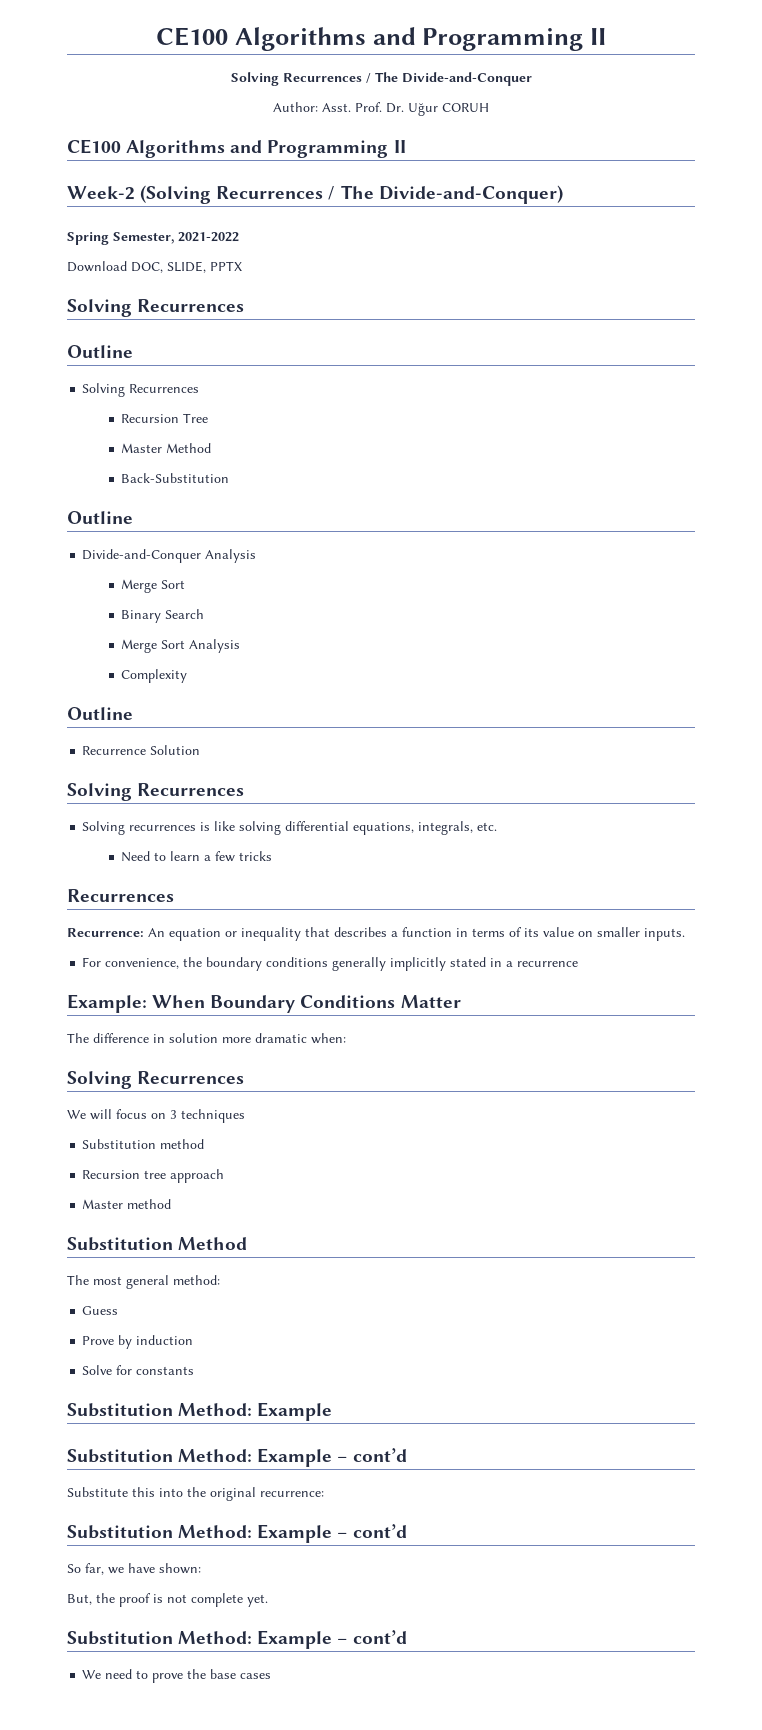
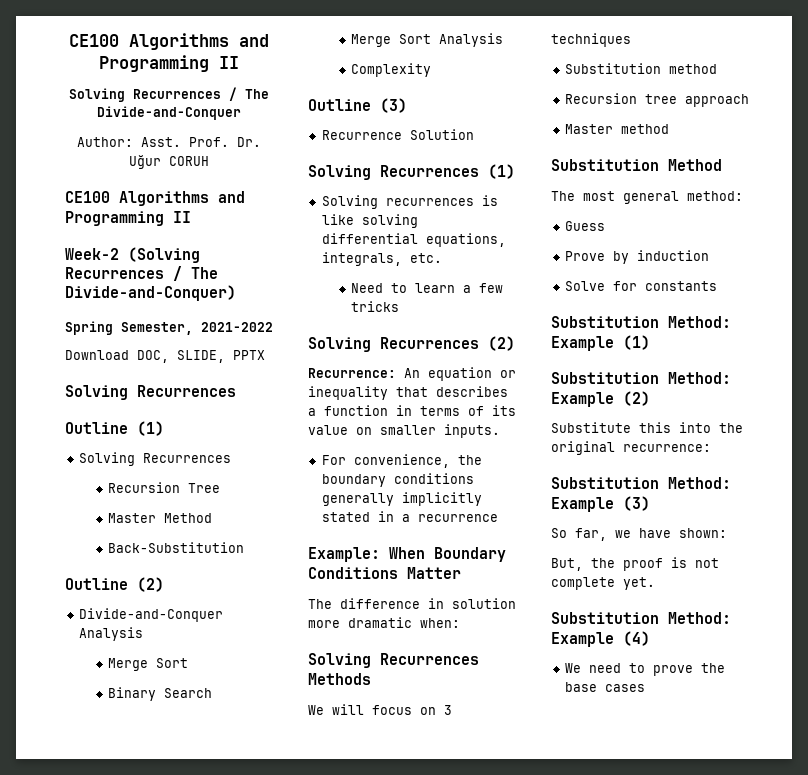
(133, 351) none -> [137,421,164,436] (1)
(133, 517) none -> [137,577,164,592] (2)
(133, 713) none -> [380,98,407,113] (3)
(245, 789) none -> [488,164,515,179] (1)
[67,889,174,902] Recurrences -> [308,336,515,352] Solving Recurrences (2)
(245, 1077) none -> [308,673,371,685] Methods
[67,1448,407,1467] // Substitution Method: Example – cont’d -> [623,335,650,350] [551,372,731,384] [551,391,650,407] (1) // Substitution Method: Example (2)
[337,1524,407,1538] – cont’d -> [623,496,650,511] (3)
[337,1630,407,1644] – cont’d -> [623,631,650,646] (4)

